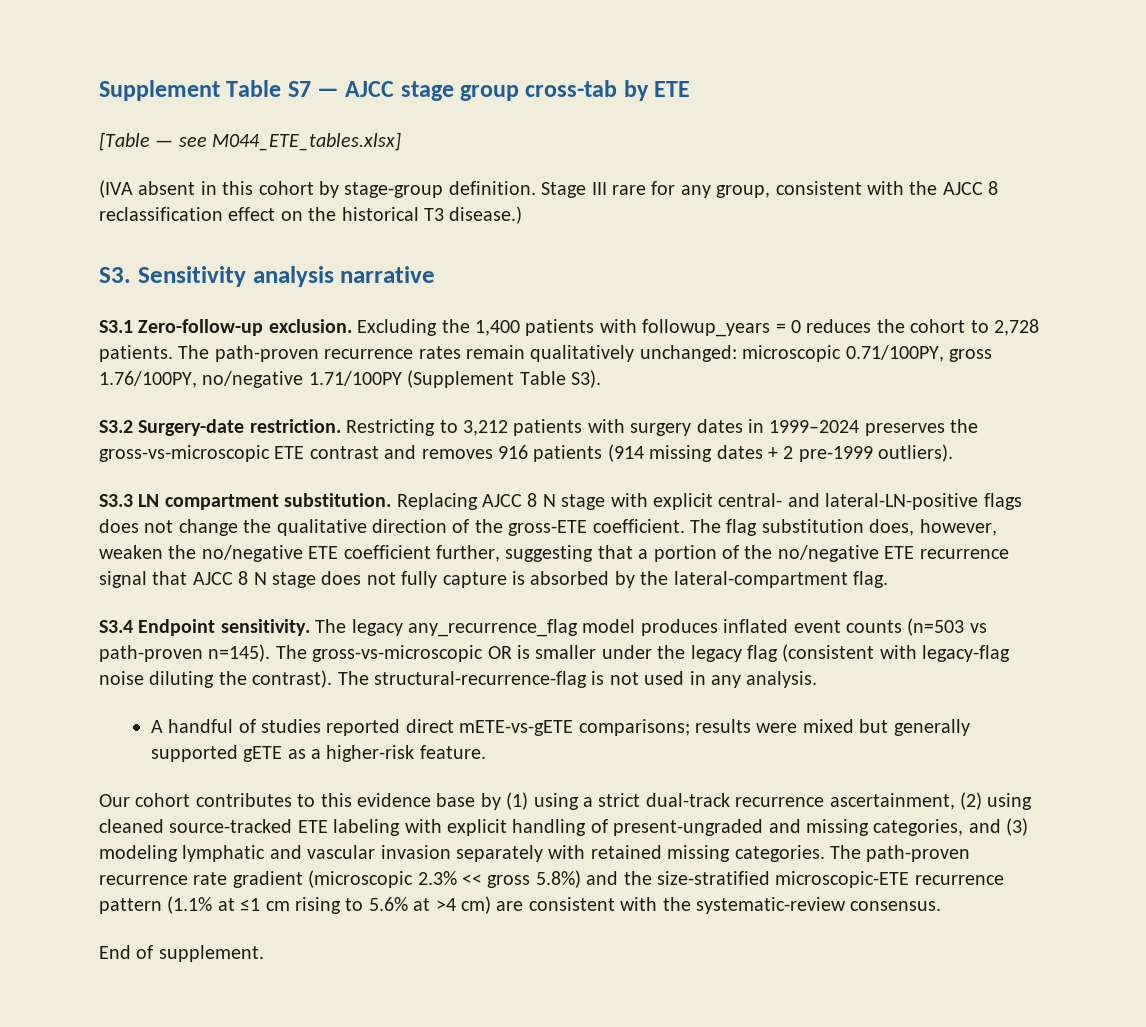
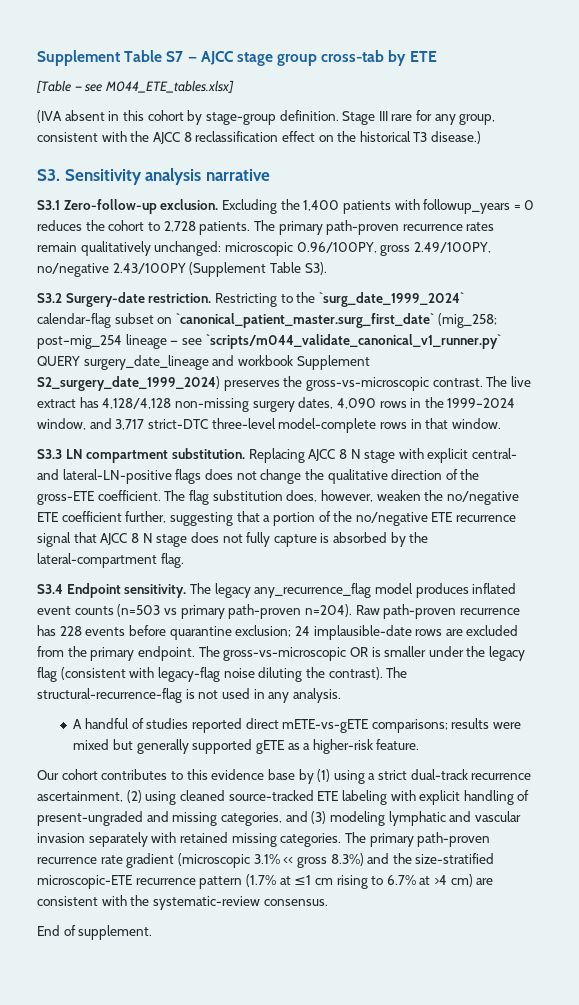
(210, 352) none -> [278,221,323,235] primary
[845,345,992,362] [99,371,402,388] 0.71/100PY, gross 1.76/100PY, no/negative 1.71/100PY -> [296,242,491,256] [37,263,186,277] 0.96/100PY, gross 2.49/100PY, no/negative 2.43/100PY
[463,419,979,436] [99,444,954,462] 3,212 patients with surgery dates in 1999–2024 preserves the gross-vs-microscopic ETE contrast and removes 916 patients (914 missing dates + 2 pre-1999 outliers). -> [296,292,464,307] [37,313,497,328] [37,334,501,349] [37,355,370,370] [37,376,531,391] [37,397,516,412] [37,418,501,433] the `surg_date_1999_2024` calendar-flag subset on `canonical_patient_master.surg_first_date` (mig_258; post–mig_254 lineage — see `scripts/m044_validate_canonical_v1_runner.py` QUERY surgery_date_lineage and workbook Supplement S2_surgery_date_1999_2024) preserves the gross-vs-microscopic contrast. The live extract has 4,128/4,128 non-missing surgery dates, 4,090 rows in the 1999–2024 window, and 3,717 strict-DTC three-level model-complete rows in that window.
[99,644,271,662] path-proven n=145). -> [180,604,520,619] [37,625,519,640] [37,646,195,661] primary path-proven n=204). Raw path-proven recurrence has 228 events before quarantine exclusion; 24 implausible-date rows are excluded from the primary endpoint.
(861, 852) none -> [369,833,414,847] primary
[417,871,457,885] 2.3% -> [253,854,280,864] 3.1%
[535,870,581,888] 5.8%) -> [330,853,364,866] 8.3%)
[167,896,213,914] (1.1% -> [245,874,276,887] (1.7%
[368,897,408,911] 5.6% -> [386,875,416,885] 6.7%

